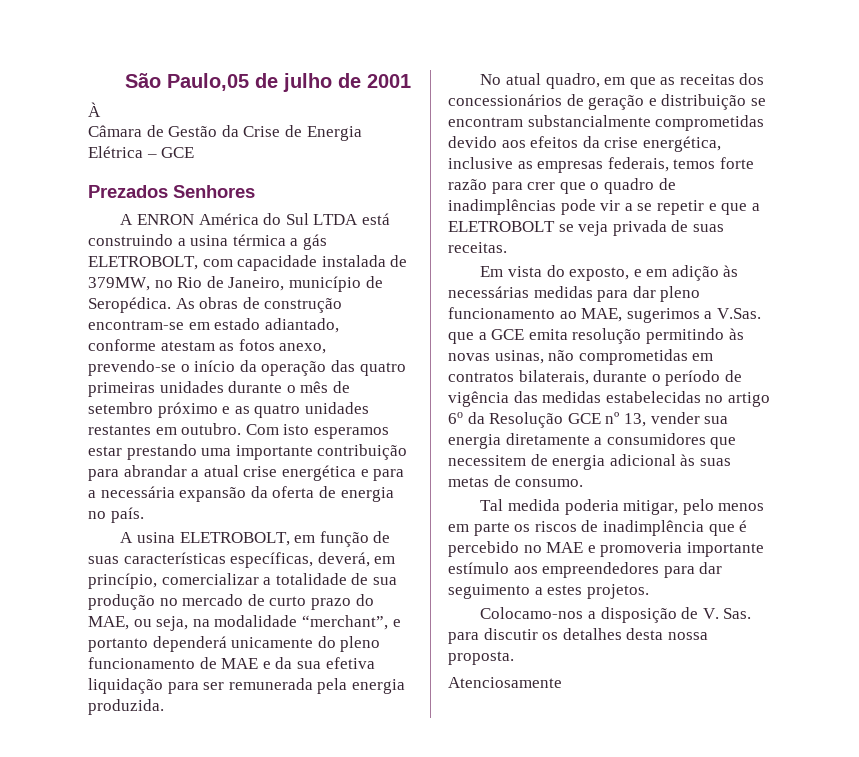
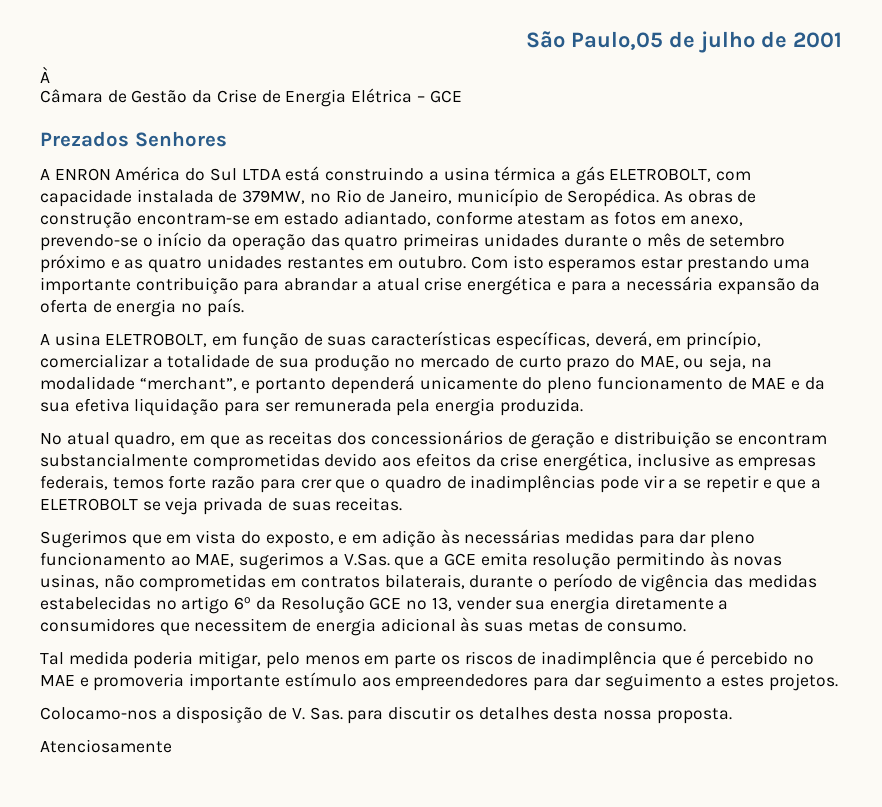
(275, 345) none -> [660,215,686,225] em
[480,266,504,277] Em -> [40,530,192,548] Sugerimos que em

